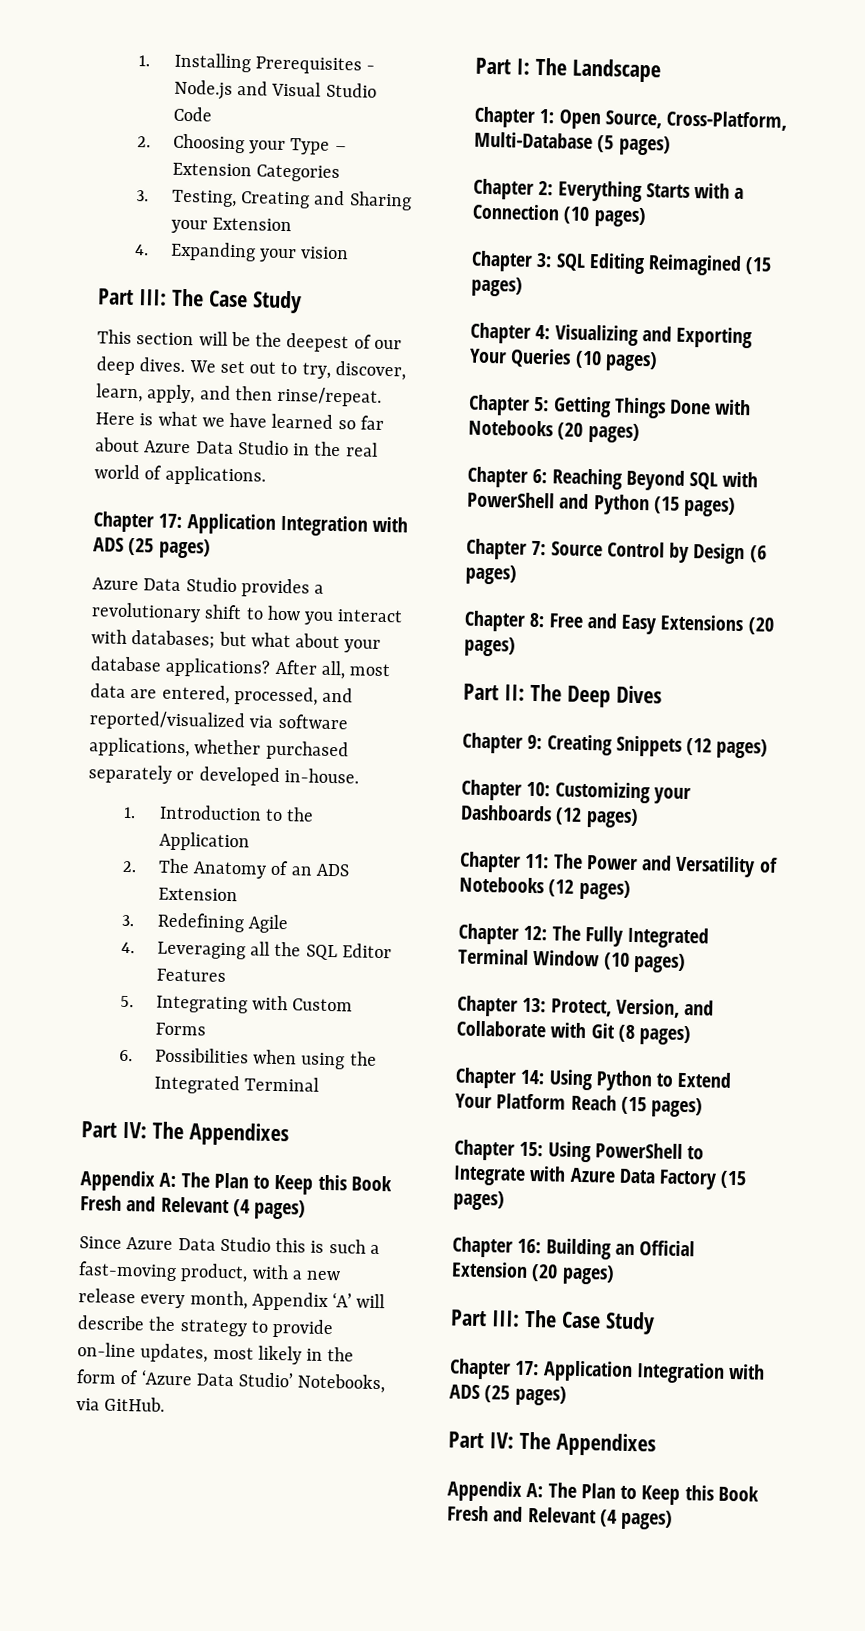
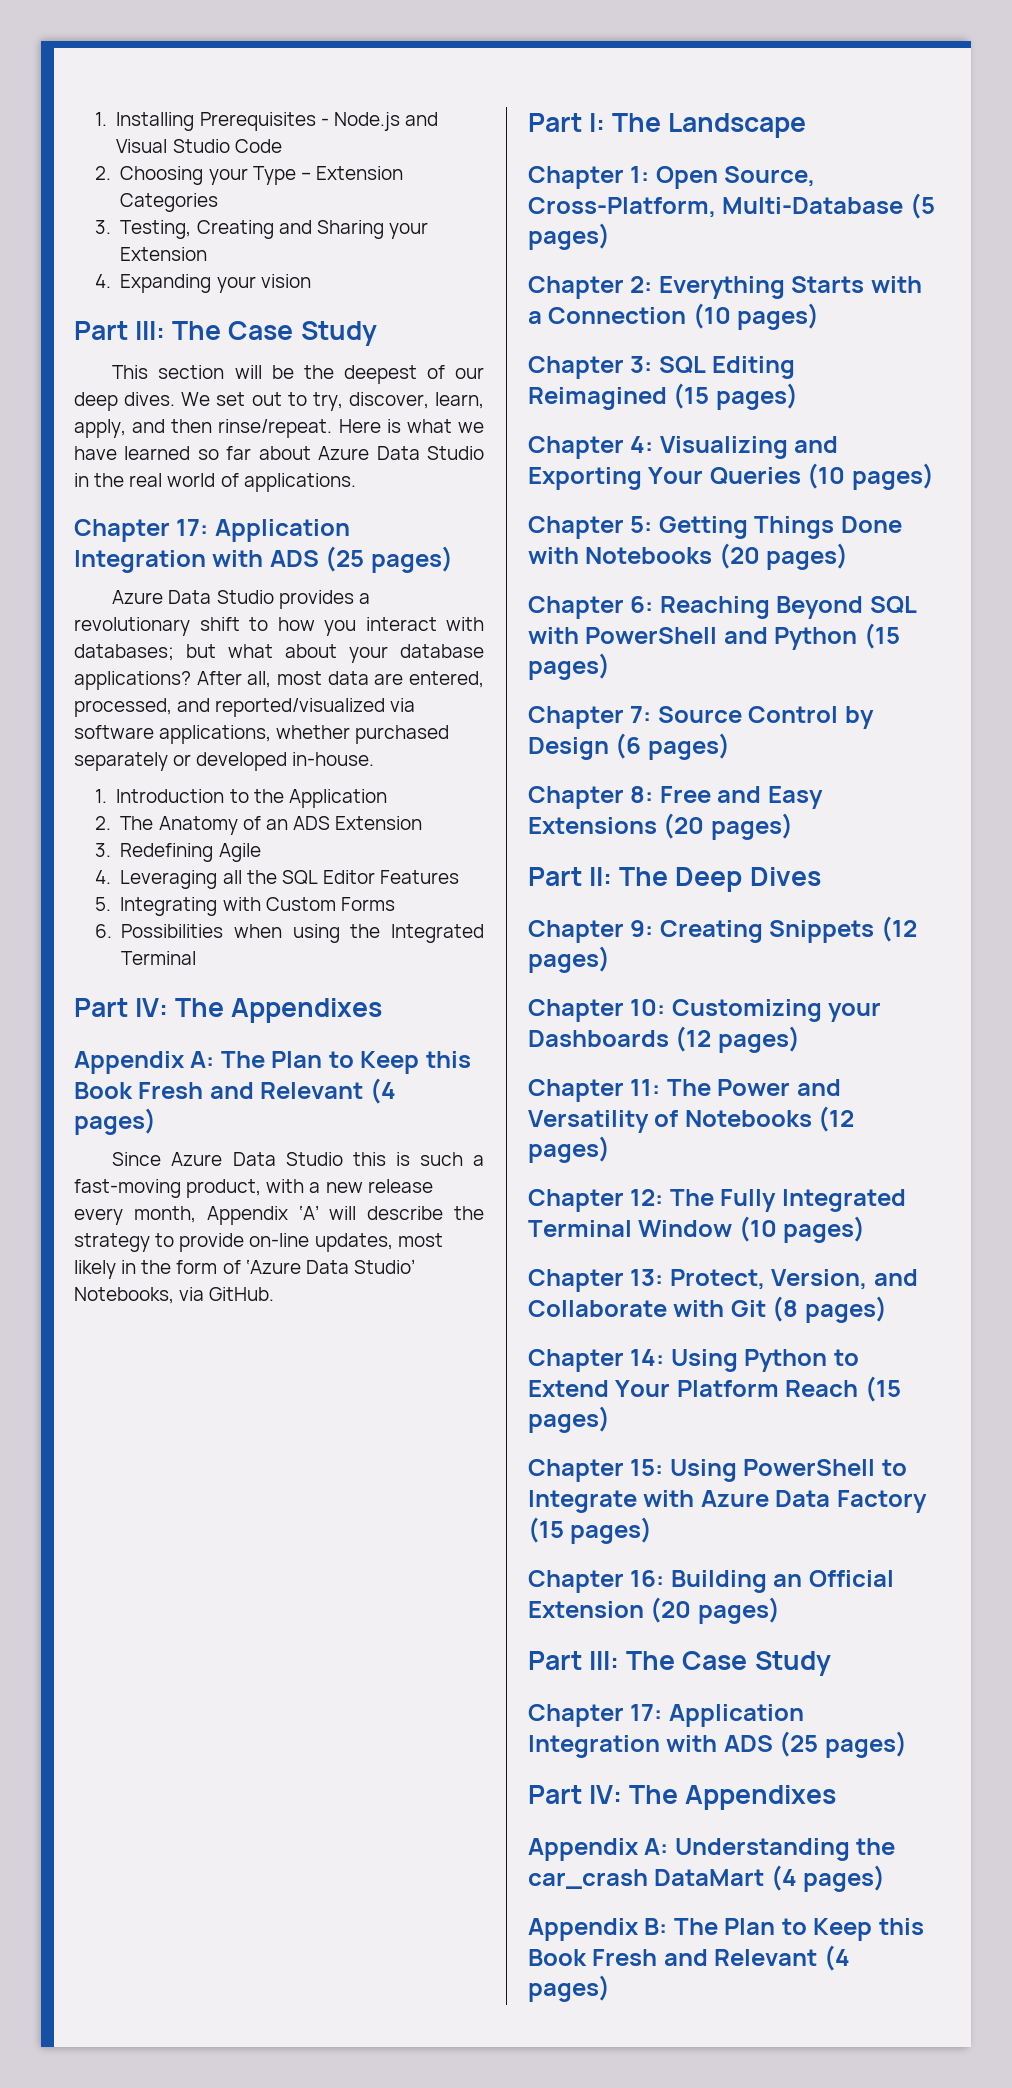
(544, 1490) none -> [674,1838,896,1861] [528,1865,886,1892] [528,1918,668,1941] Understanding the car_crash DataMart (4 pages) // Appendix B:

